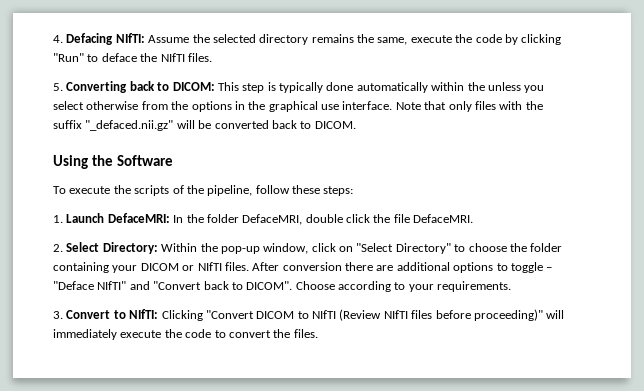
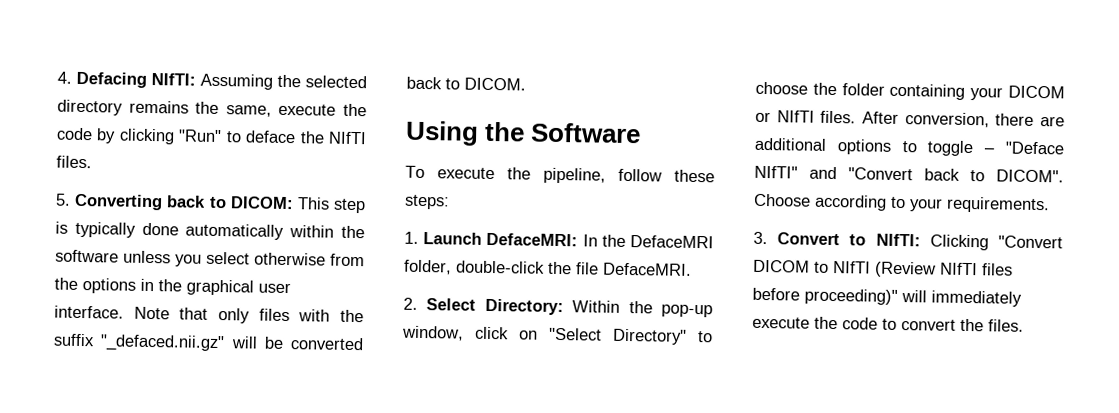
[148,35,190,43] Assume -> [200,73,273,90] Assuming
(485, 86) none -> [55,249,119,263] software
[321,104,339,110] use -> [258,282,291,294] user
[134,185,204,196] scripts of the -> (531, 173) none
[206,214,370,225] folder DefaceMRI, double click -> [630,235,714,249] [403,259,545,275] DefaceMRI folder, double-click
[282,262,342,271] conversion -> [904,112,990,128] conversion,

